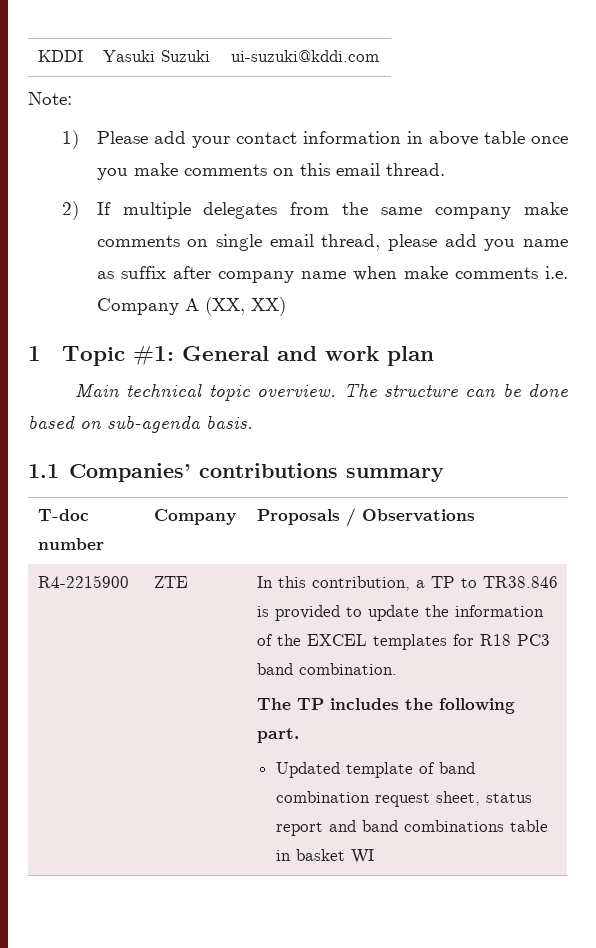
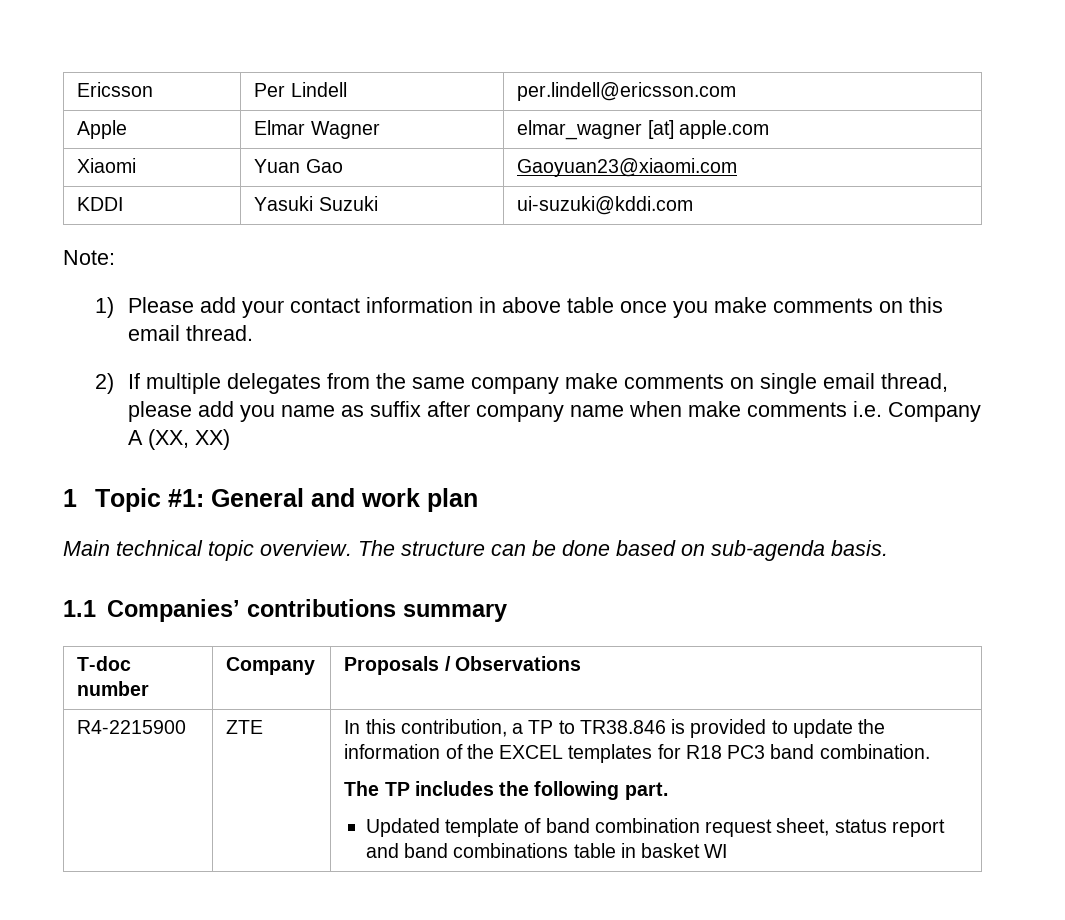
(37, 56) none -> [77,82,154,97] [254,82,347,97] [517,82,737,101] [77,120,128,139] [254,120,380,139] [517,120,769,140] [77,158,137,173] [254,159,343,173] [517,158,738,177] Ericsson | Per Lindell | per.lindell@ericsson.com // Apple | Elmar Wagner | elmar_wagner [at] apple.com // Xiaomi | Yuan Gao | Gaoyuan23@xiaomi.com //

